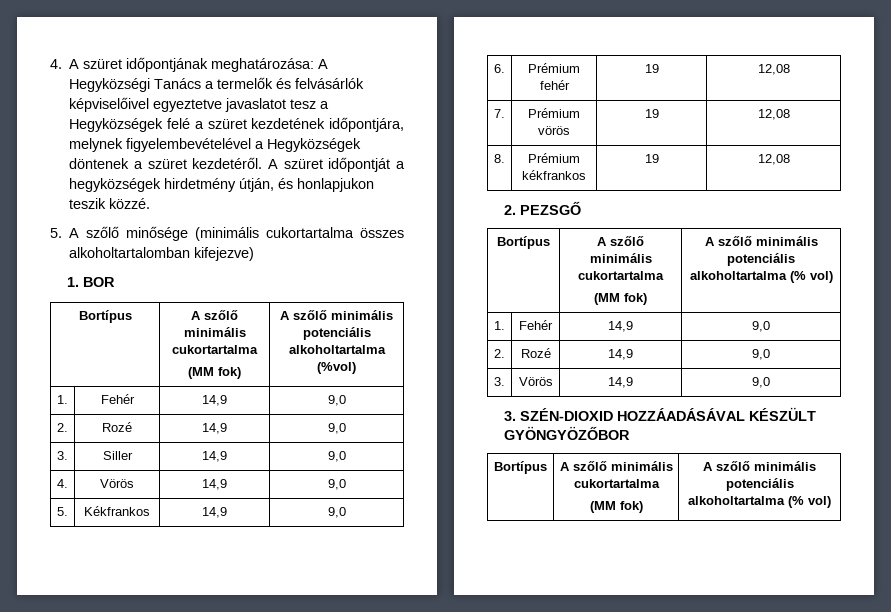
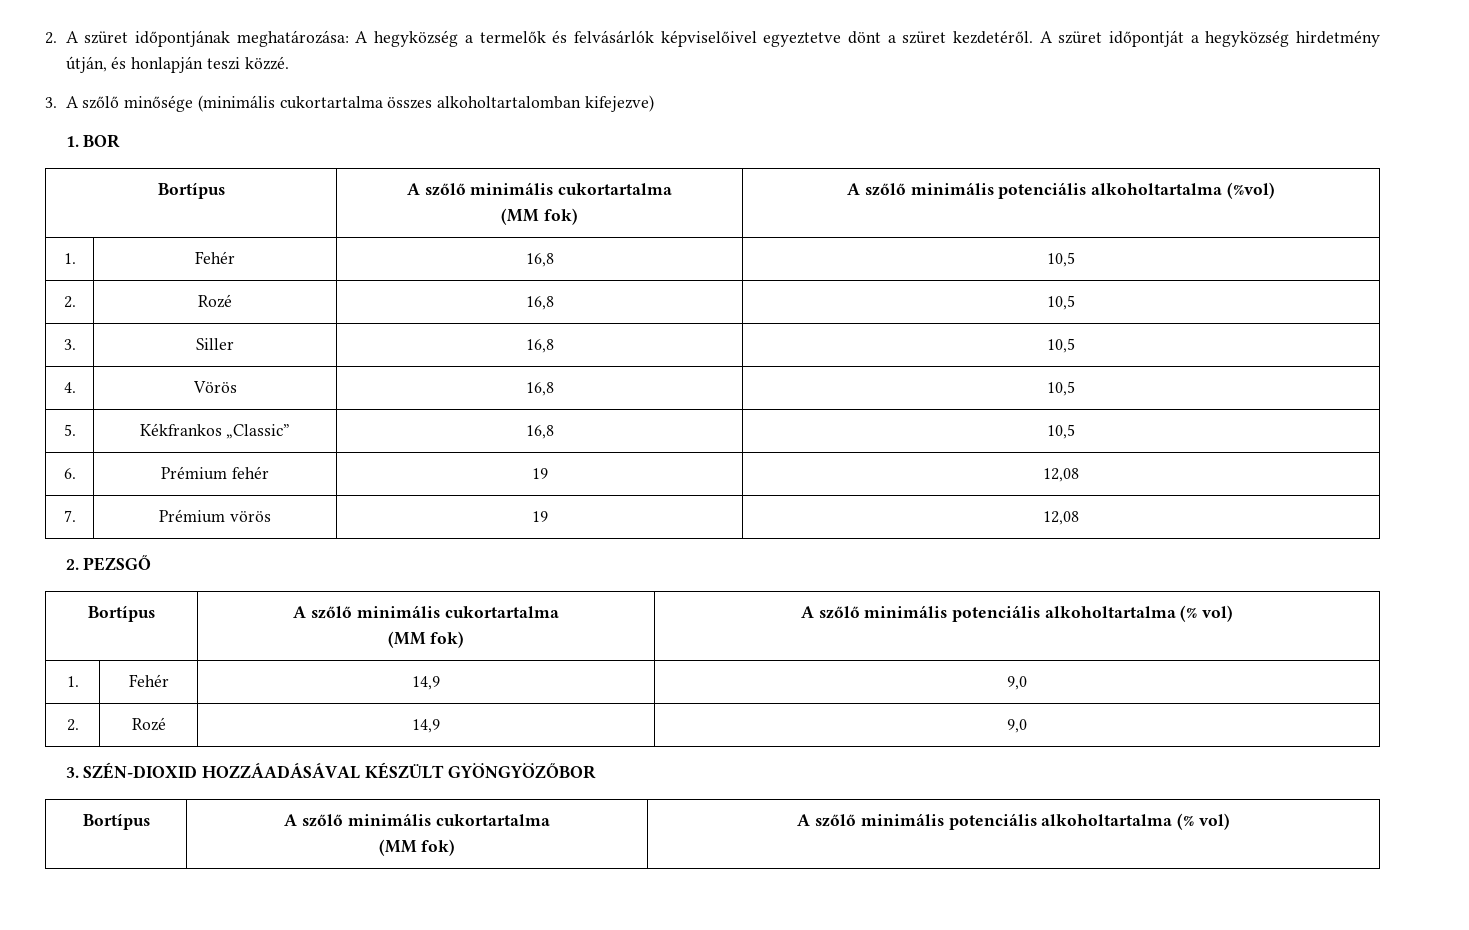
[50,59,62,69] 4. -> [45,32,57,44] 2.
[69,78,202,92] Hegyközségi Tanács -> [374,30,459,47] hegyközség
[225,98,330,112] [69,117,404,132] [69,138,362,152] [69,158,130,169] javaslatot tesz a Hegyközségek felé a szüret kezdetének időpontjára, melynek figyelembevételével a Hegyközségek döntenek -> [847,31,881,44] dönt
[69,178,162,192] hegyközségek -> [1205,30,1290,47] hegyközség
[297,178,375,192] [69,198,107,209] honlapjukon teszik -> [131,56,240,73] honlapján teszi
[50,228,62,238] 5. -> [45,97,57,108] 3.
[202,395,227,406] [327,395,346,406] [57,423,68,432] [102,422,132,432] [202,423,227,434] [327,423,346,434] 14,9 | 9,0 // 2. | Rozé | 14,9 | 9,0 -> [525,253,554,267] [1047,252,1075,267] [63,296,76,308] [198,294,233,308] [525,296,554,310] [1047,295,1075,310] 16,8 | 10,5 // 2. | Rozé | 16,8 | 10,5
[202,451,227,462] [327,451,346,462] 14,9 | 9,0 -> [525,339,554,353] [1047,338,1075,353] 16,8 | 10,5
[202,479,227,490] [327,479,346,490] 14,9 | 9,0 -> [525,382,554,396] [1047,381,1075,396] 16,8 | 10,5
[202,507,227,518] [327,507,346,518] | 14,9 | 9,0 -> [226,424,291,439] [525,425,554,439] [1047,424,1075,439] „Classic” | 16,8 | 10,5
[494,154,505,163] [528,153,580,163] [522,170,586,180] [644,154,659,163] [757,154,790,165] // 8. | Prémium kékfrankos | 19 | 12,08 -> (1079, 518) none
[494,377,505,386] [518,377,553,386] [608,377,633,388] [752,377,770,388] // 3. | Vörös | 14,9 | 9,0 -> (1027, 726) none

